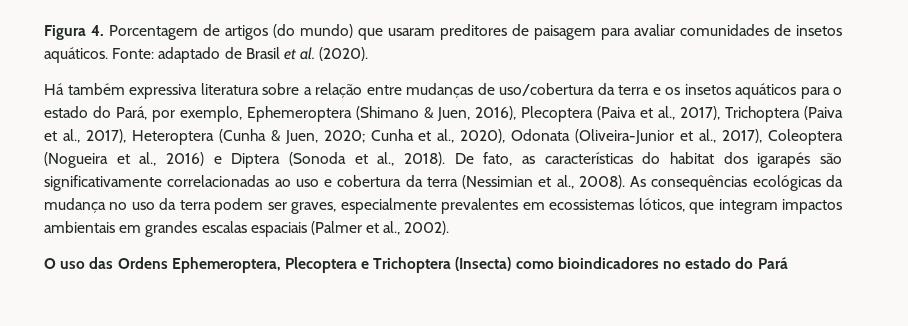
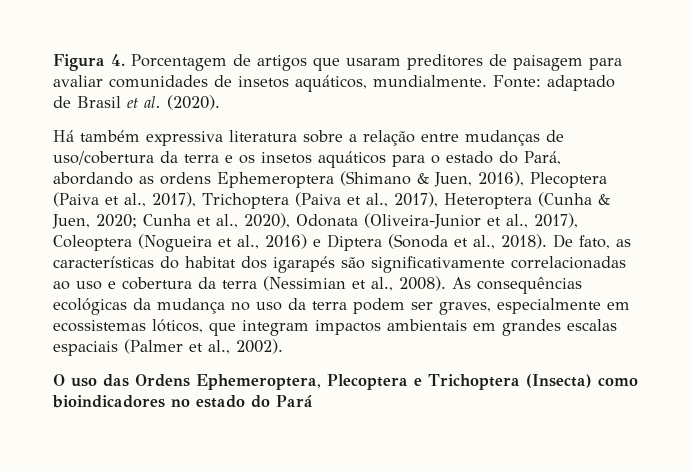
[273,24,353,38] (do mundo) -> (307, 63) none
[44,47,108,63] aquáticos. -> [295,75,487,92] aquáticos, mundialmente.
[152,106,242,122] por exemplo, -> [53,172,211,185] abordando as ordens
[441,198,519,214] prevalentes -> (601, 306) none

